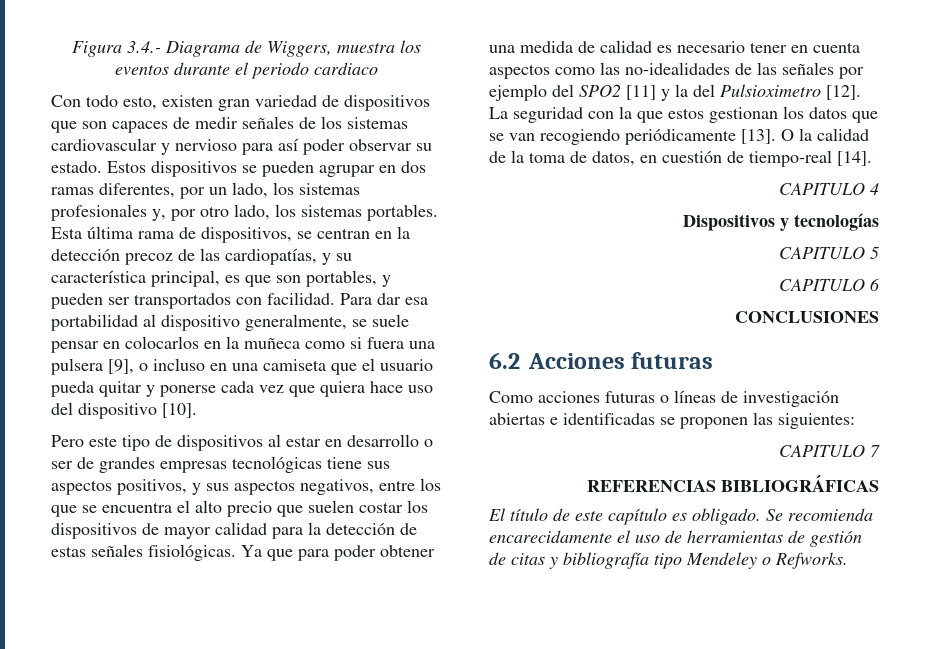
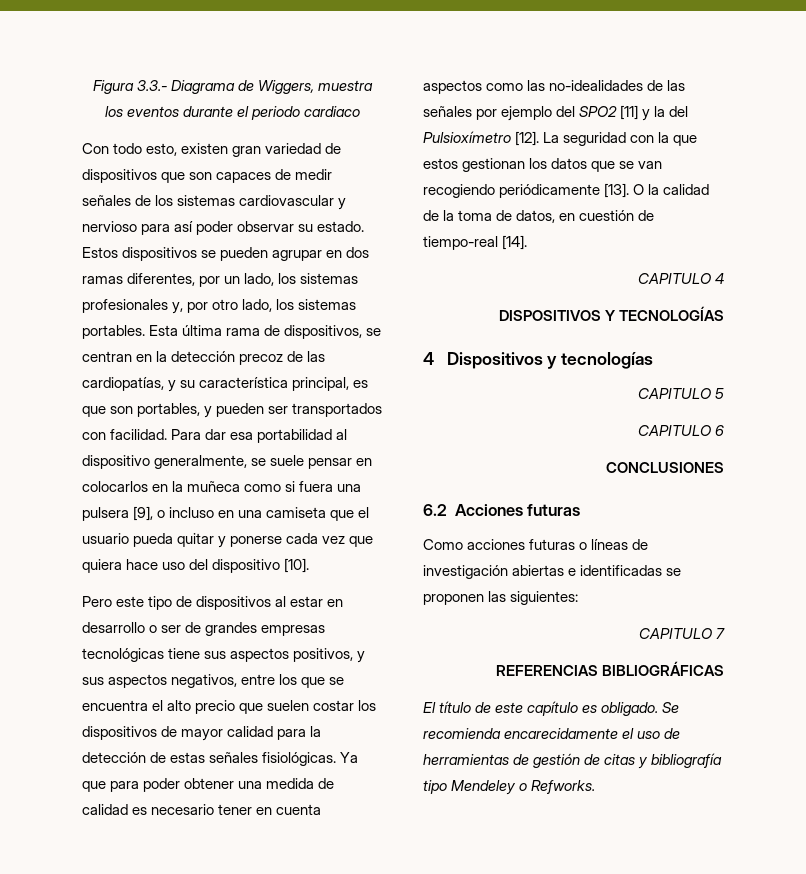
[126,41,161,53] 3.4.- -> [136,80,167,91] 3.3.-
[720,84,821,97] Pulsioximetro -> [423,131,511,143] Pulsioxímetro
(879, 189) none -> [498,306,724,321] [423,352,434,365] DISPOSITIVOS Y TECNOLOGÍAS // 4

